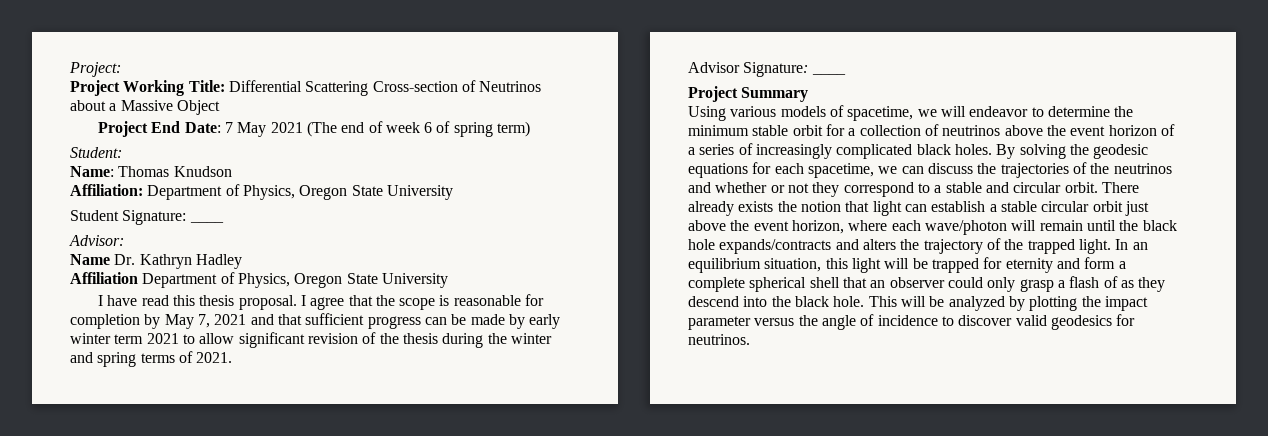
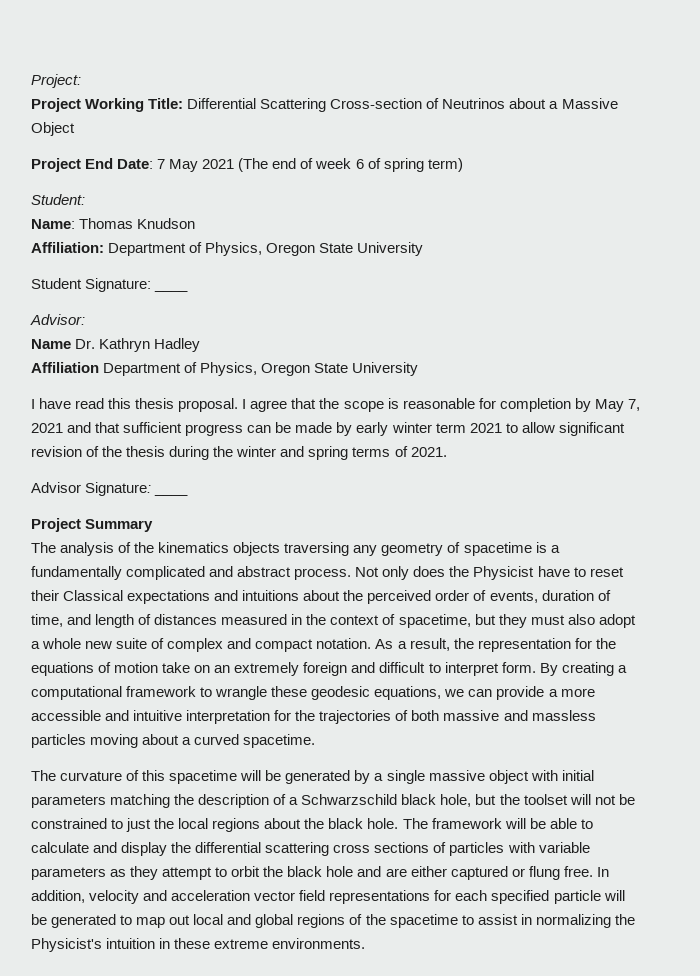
[688,105,1134,121] [688,124,1175,136] [688,143,1149,159] [688,162,1172,178] [688,182,1139,197] [688,201,1149,216] [688,220,1177,235] [688,238,1148,254] [688,257,1126,273] [688,276,1166,292] [688,296,1148,311] [688,314,1136,330] [688,334,750,345] Using various models of spacetime, we will endeavor to determine the minimum stable orbit for a collection of neutrinos above the event horizon of a series of increasingly complicated black holes. By solving the geodesic equations for each spacetime, we can discuss the trajectories of the neutrinos and whether or not they correspond to a stable and circular orbit. There already exists the notion that light can establish a stable circular orbit just above the event horizon, where each wave/photon will remain until the black hole expands/contracts and alters the trajectory of the trapped light. In an equilibrium situation, this light will be trapped for eternity and form a complete spherical shell that an observer could only grasp a flash of as they descend into the black hole. This will be analyzed by plotting the impact parameter versus the angle of incidence to discover valid geodesics for neutrinos. -> [31,542,560,556] [31,566,624,580] [31,590,611,604] [31,614,636,628] [31,638,616,652] [31,662,627,676] [31,686,595,700] [31,710,596,724] [31,734,316,748] [31,770,594,784] [31,794,635,808] [31,818,593,832] [31,842,590,856] [31,866,609,880] [31,890,625,904] [31,914,635,928] [31,938,366,952] The analysis of the kinematics objects traversing any geometry of spacetime is a fundamentally complicated and abstract process. Not only does the Physicist have to reset their Classical expectations and intuitions about the perceived order of events, duration of time, and length of distances measured in the context of spacetime, but they must also adopt a whole new suite of complex and compact notation. As a result, the representation for the equations of motion take on an extremely foreign and difficult to interpret form. By creating a computational framework to wrangle these geodesic equations, we can provide a more accessible and intuitive interpretation for the trajectories of both massive and massless particles moving about a curved spacetime. // The curvature of this spacetime will be generated by a single massive object with initial parameters matching the description of a Schwarzschild black hole, but the toolset will not be constrained to just the local regions about the black hole. The framework will be able to calculate and display the differential scattering cross sections of particles with variable parameters as they attempt to orbit the black hole and are either captured or flung free. In addition, velocity and acceleration vector field representations for each specified particle will be generated to map out local and global regions of the spacetime to assist in normalizing the Physicist's intuition in these extreme environments.

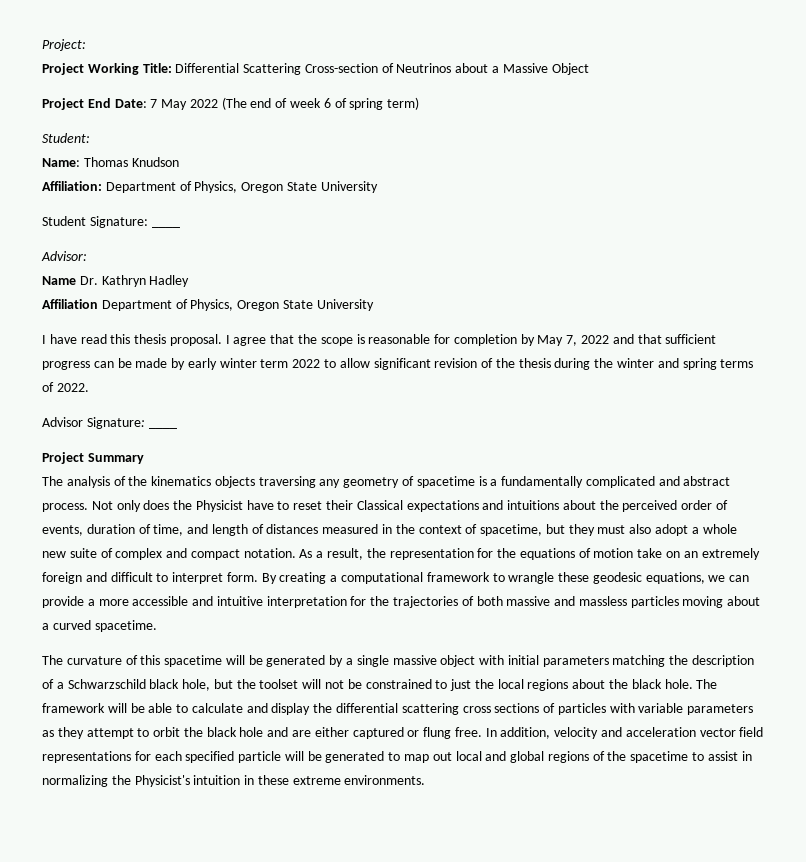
[202,159,235,169] 2021 -> [189,99,218,108] 2022
[31,423,63,433] 2021 -> [581,335,610,344] 2022
[469,423,502,433] 2021 -> [292,359,321,368] 2022
[410,447,447,457] 2021. -> [56,383,89,392] 2022.

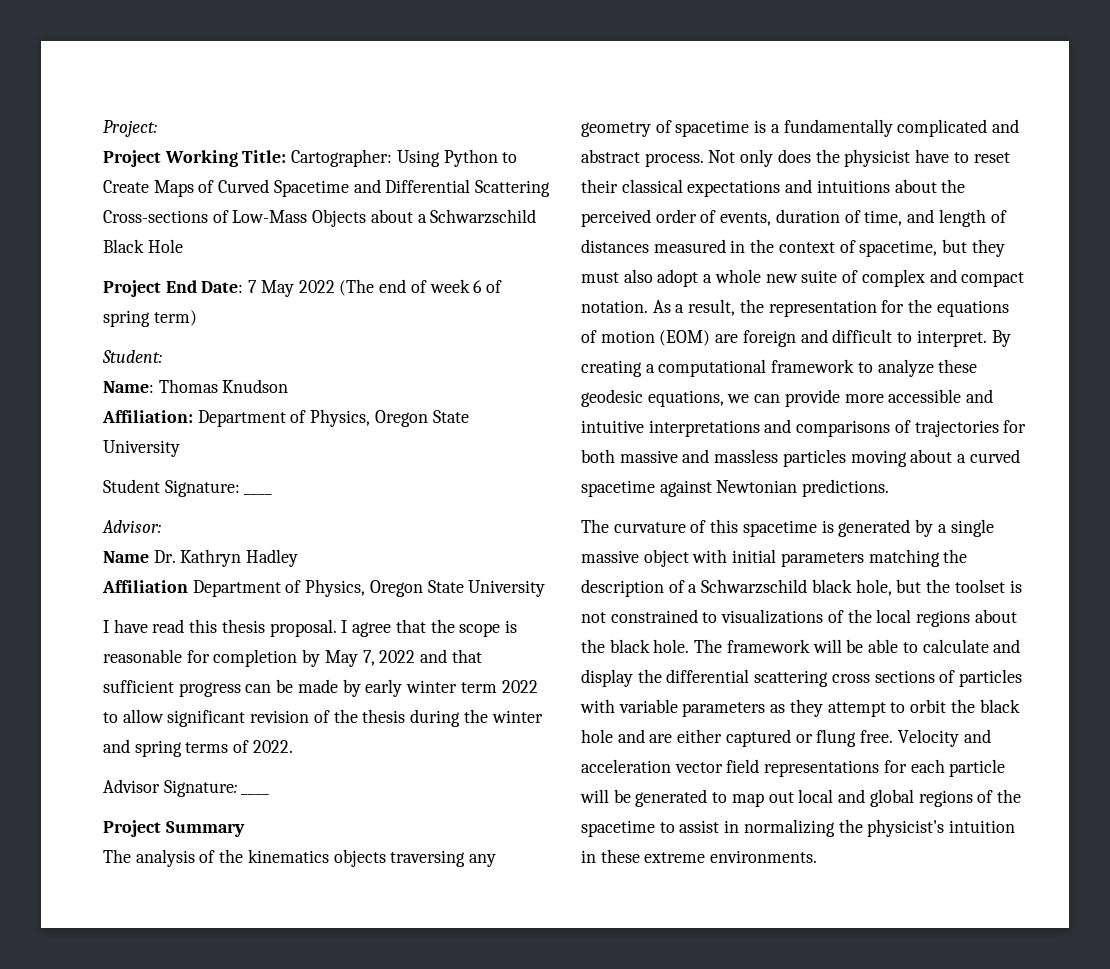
[175,63,589,75] Differential Scattering Cross-section of Neutrinos about a Massive Object -> [291,149,518,167] [103,179,551,197] [103,209,537,227] [103,239,183,253] Cartographer: Using Python to Create Maps of Curved Spacetime and Differential Scattering Cross-sections of Low-Mass Objects about a Schwarzschild Black Hole
[195,500,243,512] Physicist -> [844,149,911,167] physicist
[356,500,403,510] Classical -> [621,179,683,193] classical
[637,548,760,560] take on an extremely -> [659,330,739,346] (EOM) are
[172,572,258,584] interpret form. -> [916,330,987,347] interpret.
[508,572,555,584] wrangle -> [877,359,934,377] analyze
[87,599,95,606] a -> (840, 398) none
[266,596,474,608] interpretation for the trajectories of -> [648,419,1027,437] interpretations and comparisons of trajectories for
[94,620,157,632] spacetime. -> [581,479,890,497] spacetime against Newtonian predictions.
[225,655,263,665] will be -> [821,520,834,533] is
[302,679,472,691] will not be constrained to just -> [1009,580,1022,593] [581,609,844,624] is not constrained to visualizations of
[485,727,599,739] In addition, velocity -> [897,729,959,747] Velocity
[185,751,235,763] specified -> (945, 766) none
[134,775,190,787] Physicist's -> [867,819,945,837] physicist's

